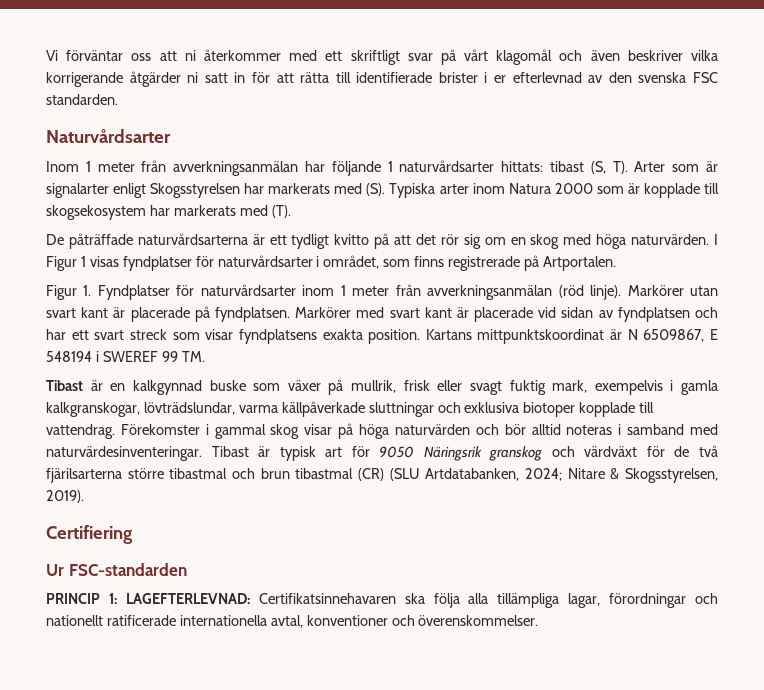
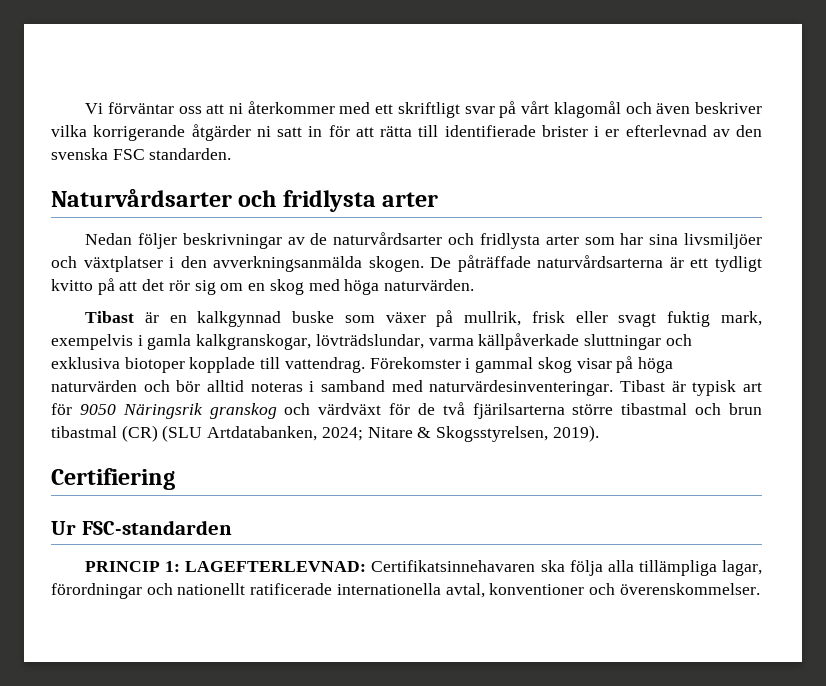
[46,160,718,176] [46,183,719,198] [46,205,291,220] // Inom 1 meter från avverkningsanmälan har följande 1 naturvårdsarter hittats: tibast (S, T). Arter som är signalarter enligt Skogsstyrelsen har markerats med (S). Typiska arter inom Natura 2000 som är kopplade till skogsekosystem har markerats med (T). // -> [238,190,439,212] [85,232,762,249] [51,256,424,272] och fridlysta arter // Nedan följer beskrivningar av de naturvårdsarter och fridlysta arter som har sina livsmiljöer och växtplatser i den avverkningsanmälda skogen.
[714,234,719,245] [46,255,616,271] [46,284,718,300] [46,306,718,322] [46,329,718,344] [46,351,205,362] I Figur 1 visas fyndplatser för naturvårdsarter i området, som finns registrerade på Artportalen. // Figur 1. Fyndplatser för naturvårdsarter inom 1 meter från avverkningsanmälan (röd linje). Markörer utan svart kant är placerade på fyndplatsen. Markörer med svart kant är placerade vid sidan av fyndplatsen och har ett svart streck som visar fyndplatsens exakta position. Kartans mittpunktskoordinat är N 6509867, E 548194 i SWEREF 99 TM. -> (474, 285) none

